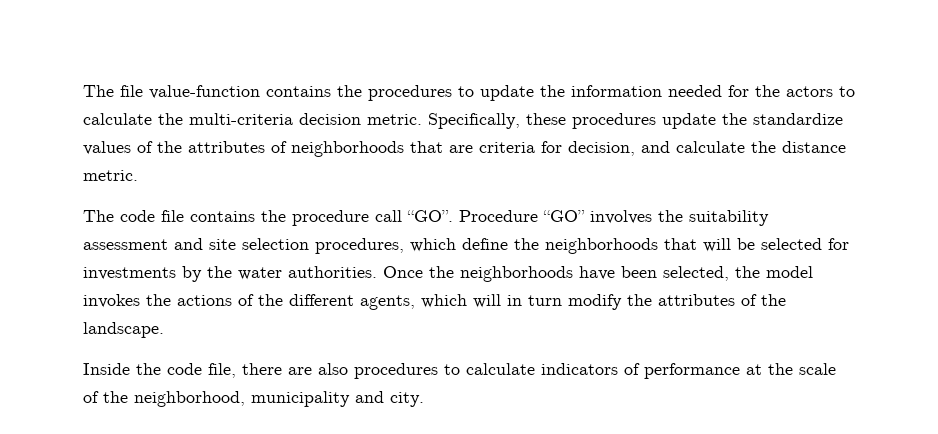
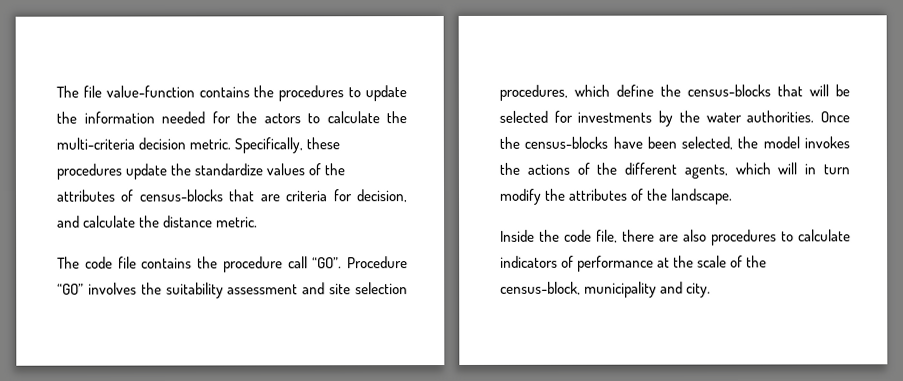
[291,141,404,157] neighborhoods -> [138,189,224,202] census-blocks
[545,238,658,254] neighborhoods -> [687,84,771,97] census-blocks
[460,266,573,282] neighborhoods -> [524,136,609,149] census-blocks
[134,391,245,407] neighborhood, -> [500,281,581,295] census-block,

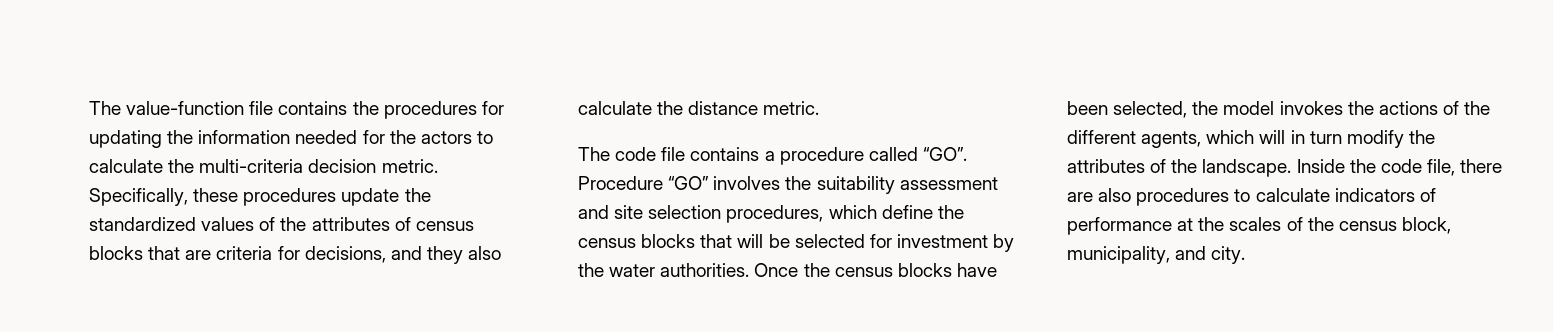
[56,85,195,98] The file value-function -> [89,101,274,115] The value-function file
[348,85,408,102] to update -> [481,101,504,115] [89,130,162,148] for updating
[194,163,264,176] standardize -> [89,217,196,231] standardized
[138,189,224,202] census-blocks -> [415,221,474,231] [89,246,143,260] census blocks
[356,189,408,203] [57,215,80,228] decision, and -> [304,246,502,264] decisions, and they also
[197,256,308,273] the procedure call -> [764,147,918,165] a procedure called
[687,84,771,97] census-blocks -> [578,234,696,248] census blocks
[577,111,653,123] investments -> [896,234,988,248] investment
[524,136,609,149] census-blocks -> [834,263,952,277] census blocks
(734, 196) // -> (1292, 168) none
[697,255,768,268] [500,281,658,298] scale of the census-block, municipality -> [1229,217,1451,234] [1067,246,1170,264] scales of the census block, municipality,

